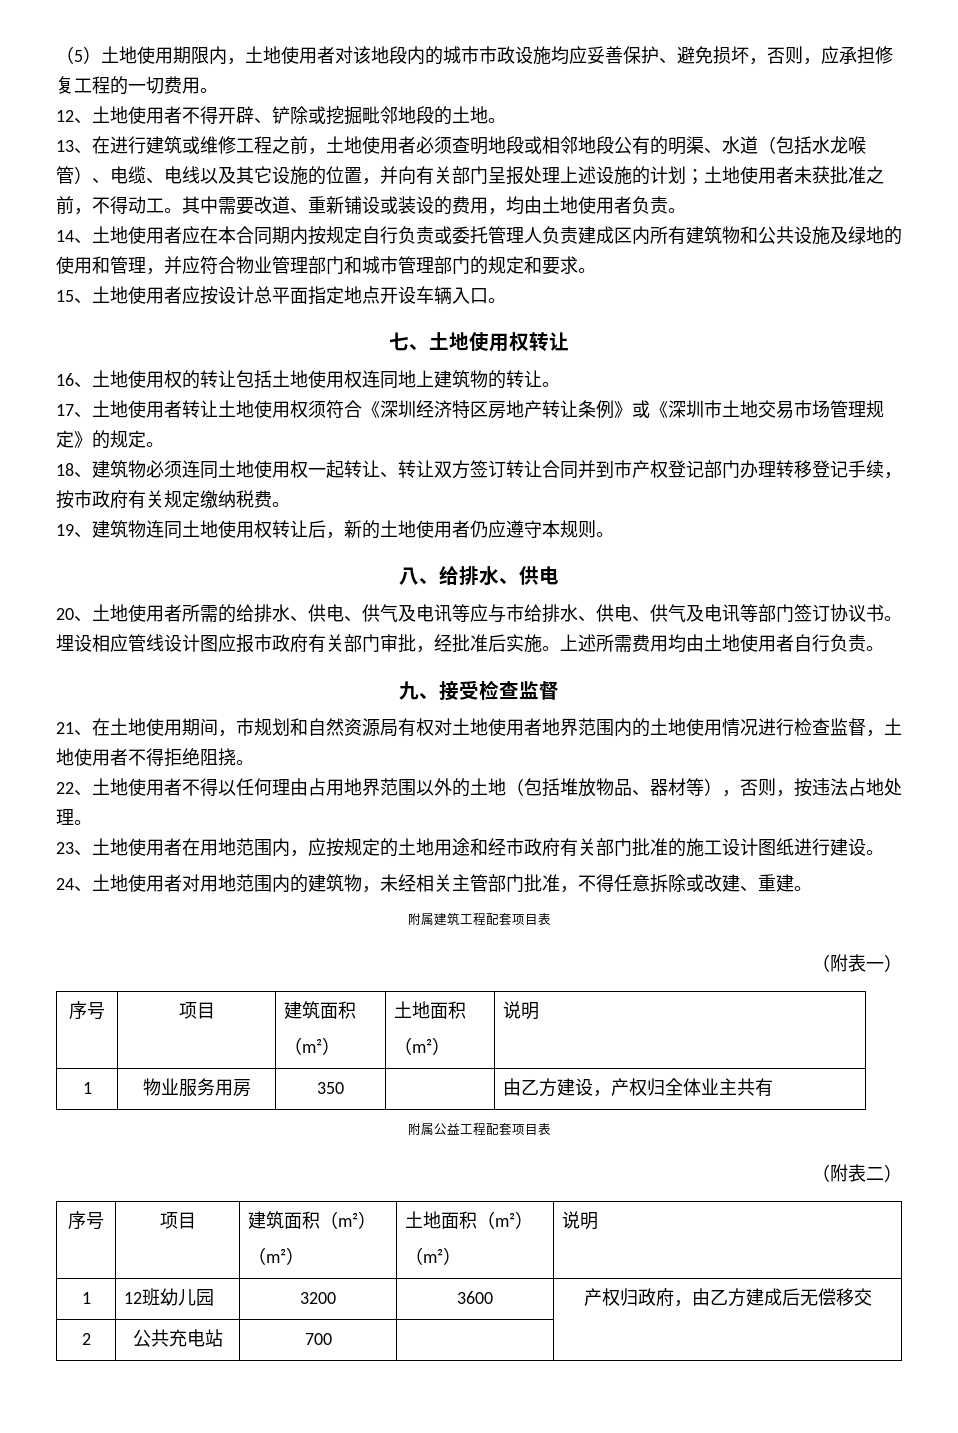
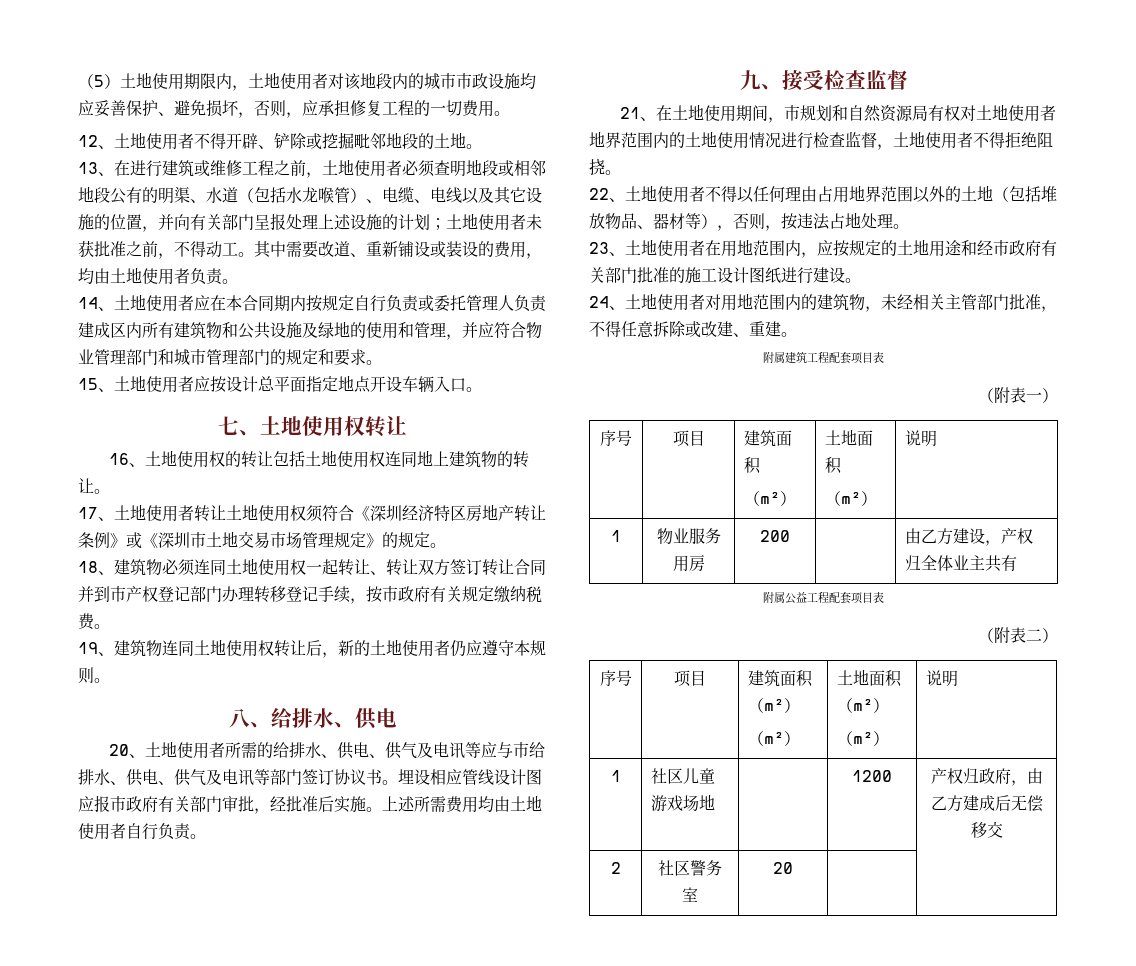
[317,1082,344,1094] 350 -> [760,530,790,542] 200
[123,1288,214,1306] [300,1292,336,1304] [457,1291,493,1304] 12班幼儿园 | 3200 | 3600 -> [651,768,716,784] [651,794,716,812] [852,770,892,782] 社区儿童游戏场地 | | 1200
[132,1329,223,1347] [304,1333,332,1345] 公共充电站 | 700 -> [658,860,722,876] [682,887,698,902] [773,862,793,874] 社区警务室 | 20

